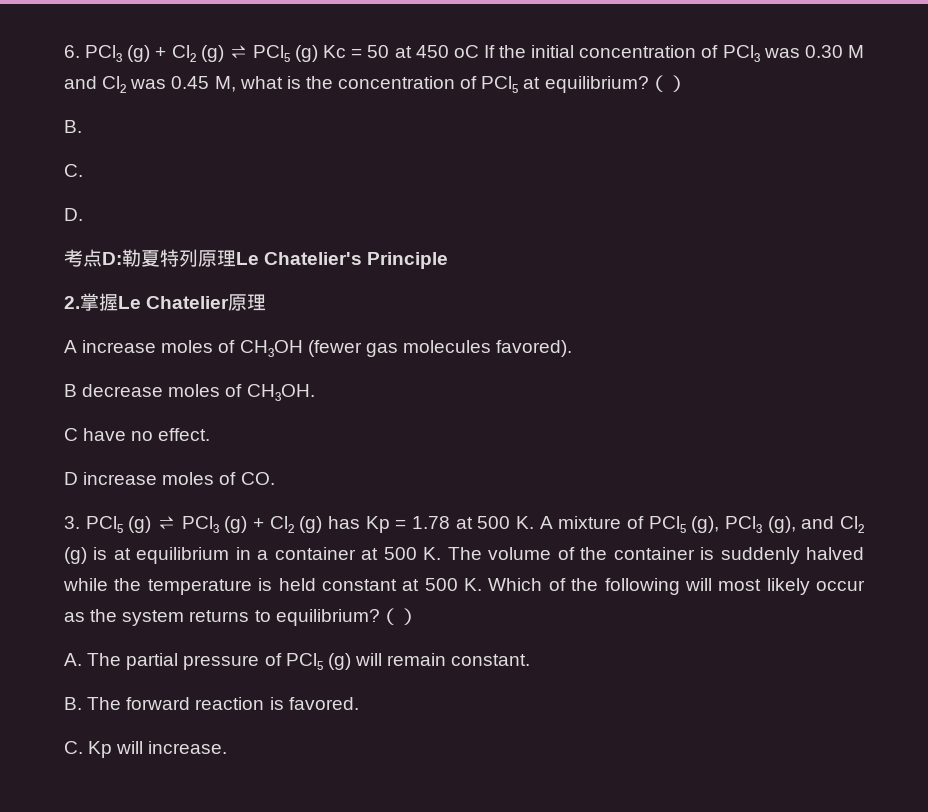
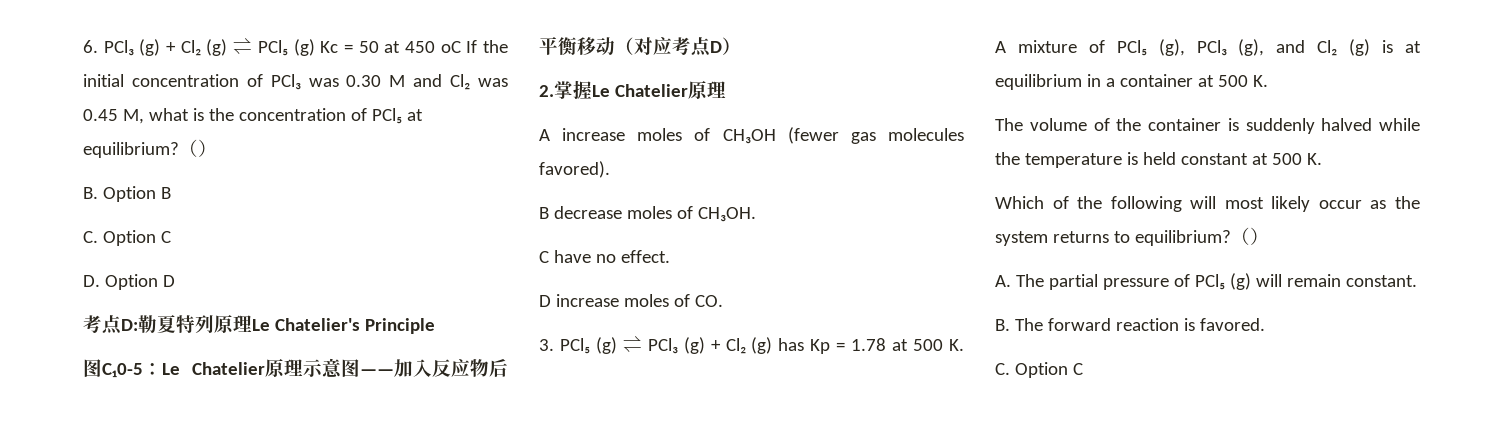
[64,164,83,177] // C. -> [102,186,171,202] [83,230,171,246] Option B // C. Option C
(83, 214) none -> [104,274,175,290] Option D
(449, 260) none -> [83,358,508,378] [539,37,741,57] // 图C₁0-5：Le Chatelier原理示意图——加入反应物后平衡移动（对应考点D）
(442, 553) none -> (1268, 81) //
(482, 584) none -> (1322, 159) //
[88,741,228,758] Kp will increase. -> [1014,362,1083,378] Option C

